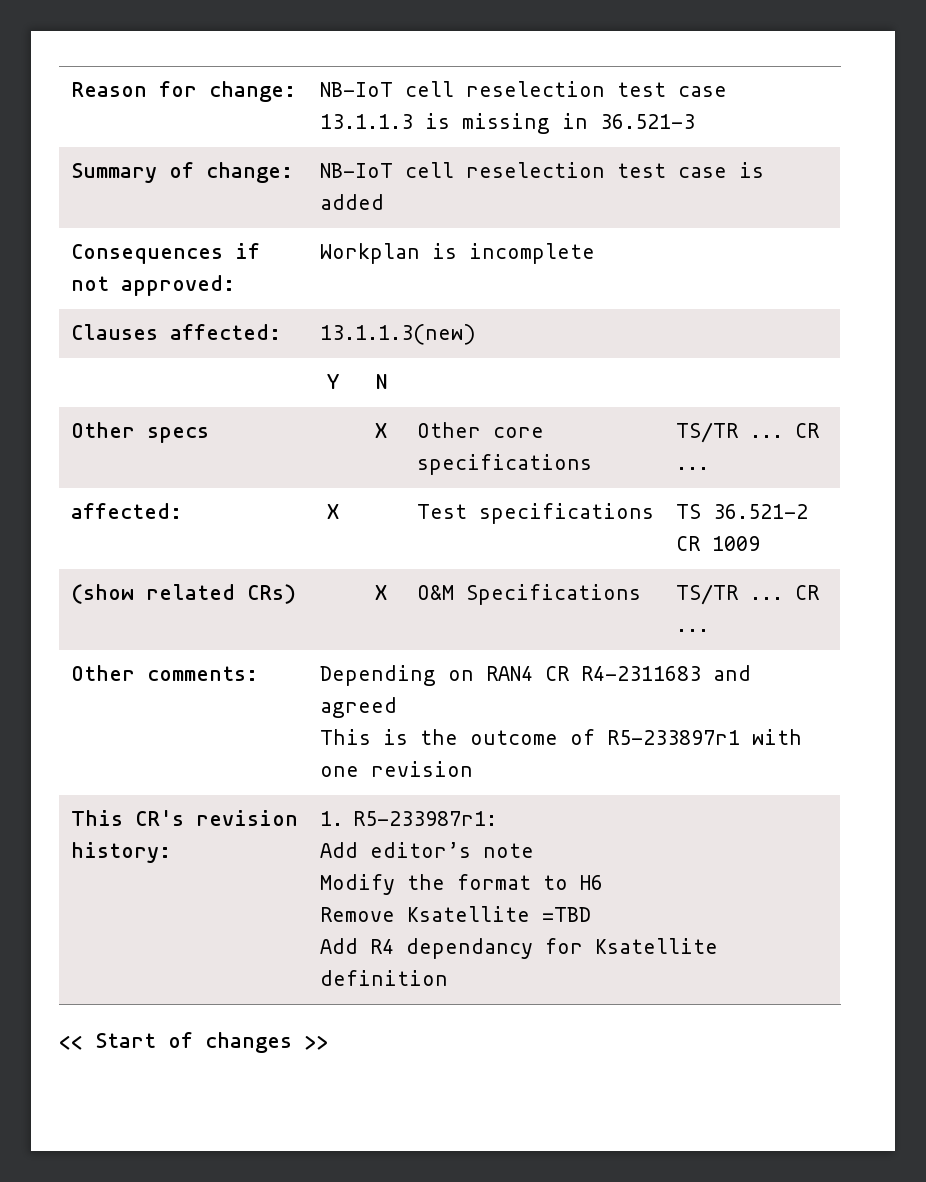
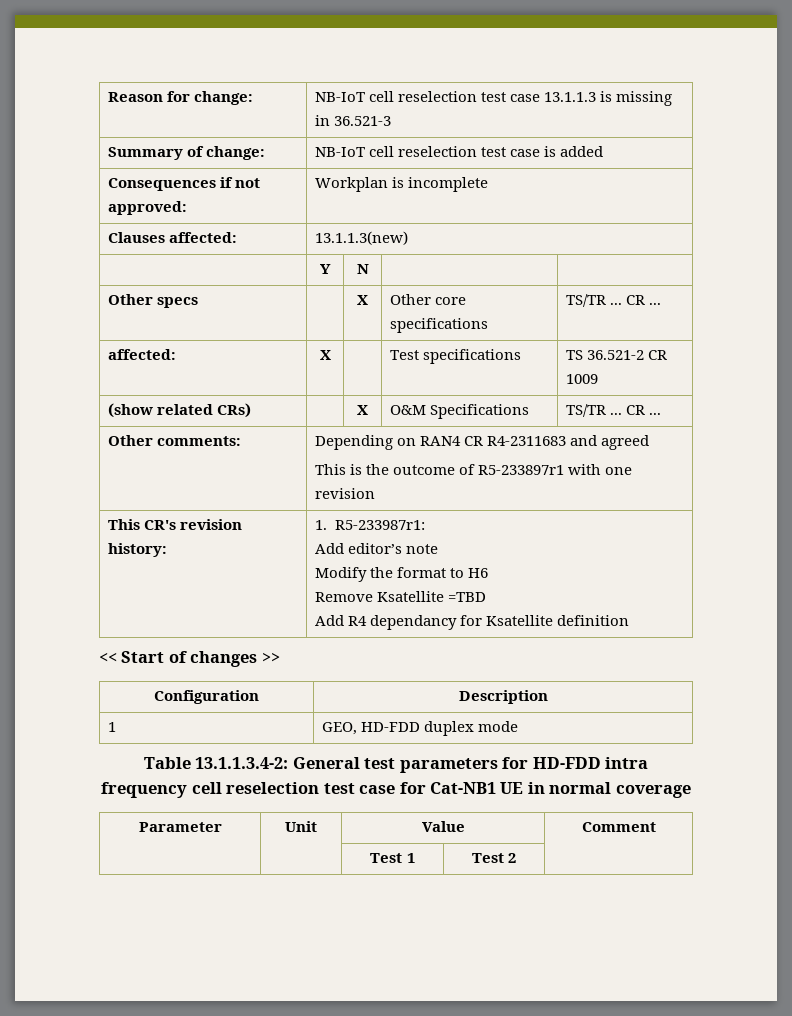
(328, 1042) none -> [154,690,259,704] [458,690,548,704] [108,722,117,732] [322,721,519,736] [143,757,649,773] [101,782,691,798] [138,822,222,832] [285,821,317,832] [421,821,465,832] [581,822,656,832] [370,853,415,863] [471,853,517,863] // Configuration | Description // 1 | GEO, HD-FDD duplex mode // Table 13.1.1.3.4-2: General test parameters for HD-FDD intra frequency cell reselection test case for Cat-NB1 UE in normal coverage // Parameter | Unit | Value | Comment // | | Test 1 | Test 2 |

